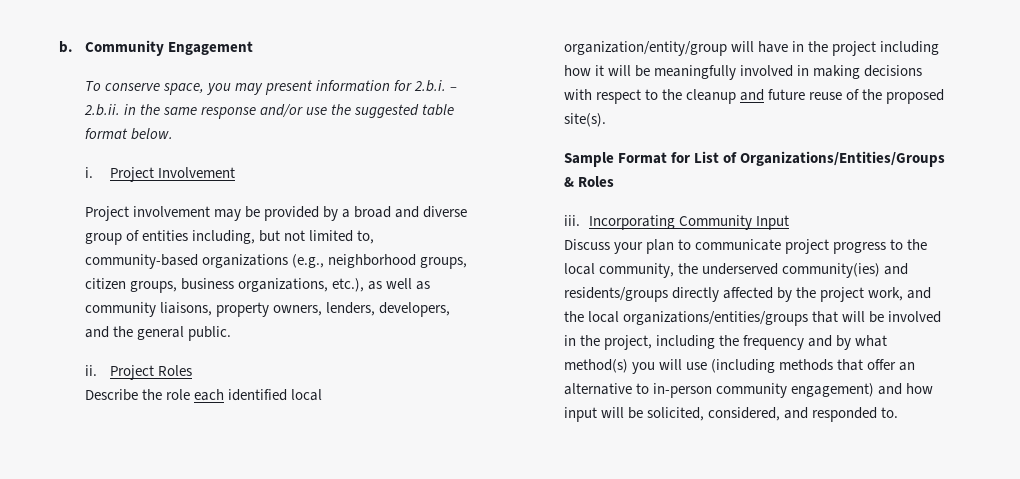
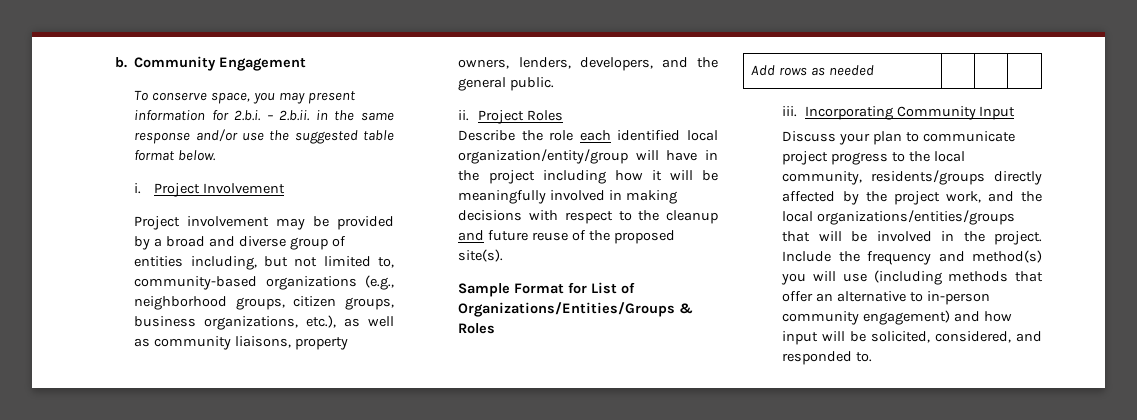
(614, 181) none -> [751,65,875,76] // Add rows as needed | | |
[677,263,908,278] the underserved community(ies) and -> (863, 178) none
[603,335,715,350] project, including -> [994,231,1042,245] [782,251,832,262] project. Include
[835,335,887,350] by what -> (965, 256) none

